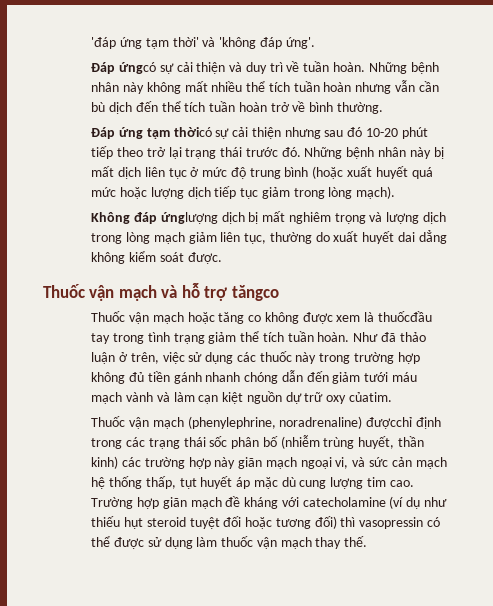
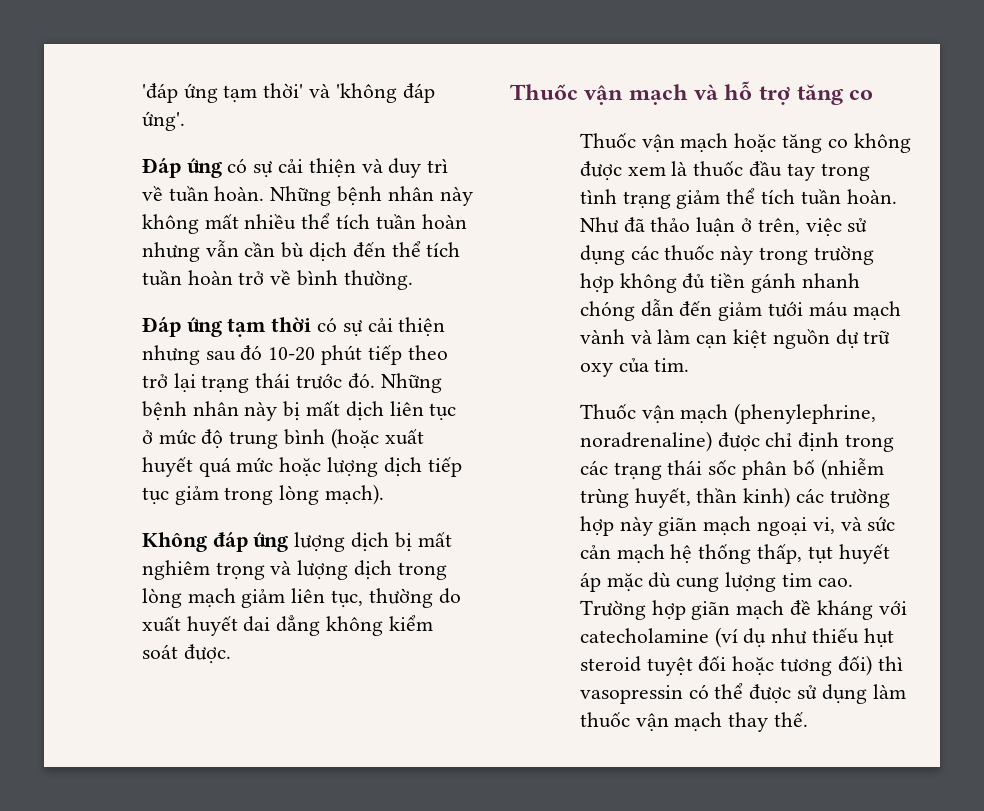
[119,62,157,74] ứngcó -> [186,158,248,178] ứng có
[173,127,212,137] thờicó -> [271,317,337,332] thời có
[160,212,218,224] ứnglượng -> [253,532,346,552] ứng lượng
[231,285,279,301] tăngco -> [797,84,874,105] tăng co
[378,311,433,322] thuốcđầu -> [693,161,782,177] thuốc đầu
[349,392,393,402] củatim. -> [618,358,690,373] của tim.
[366,417,413,429] đượcchỉ -> [717,432,793,452] được chỉ

